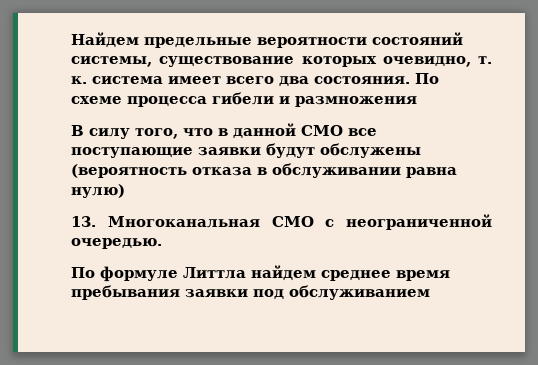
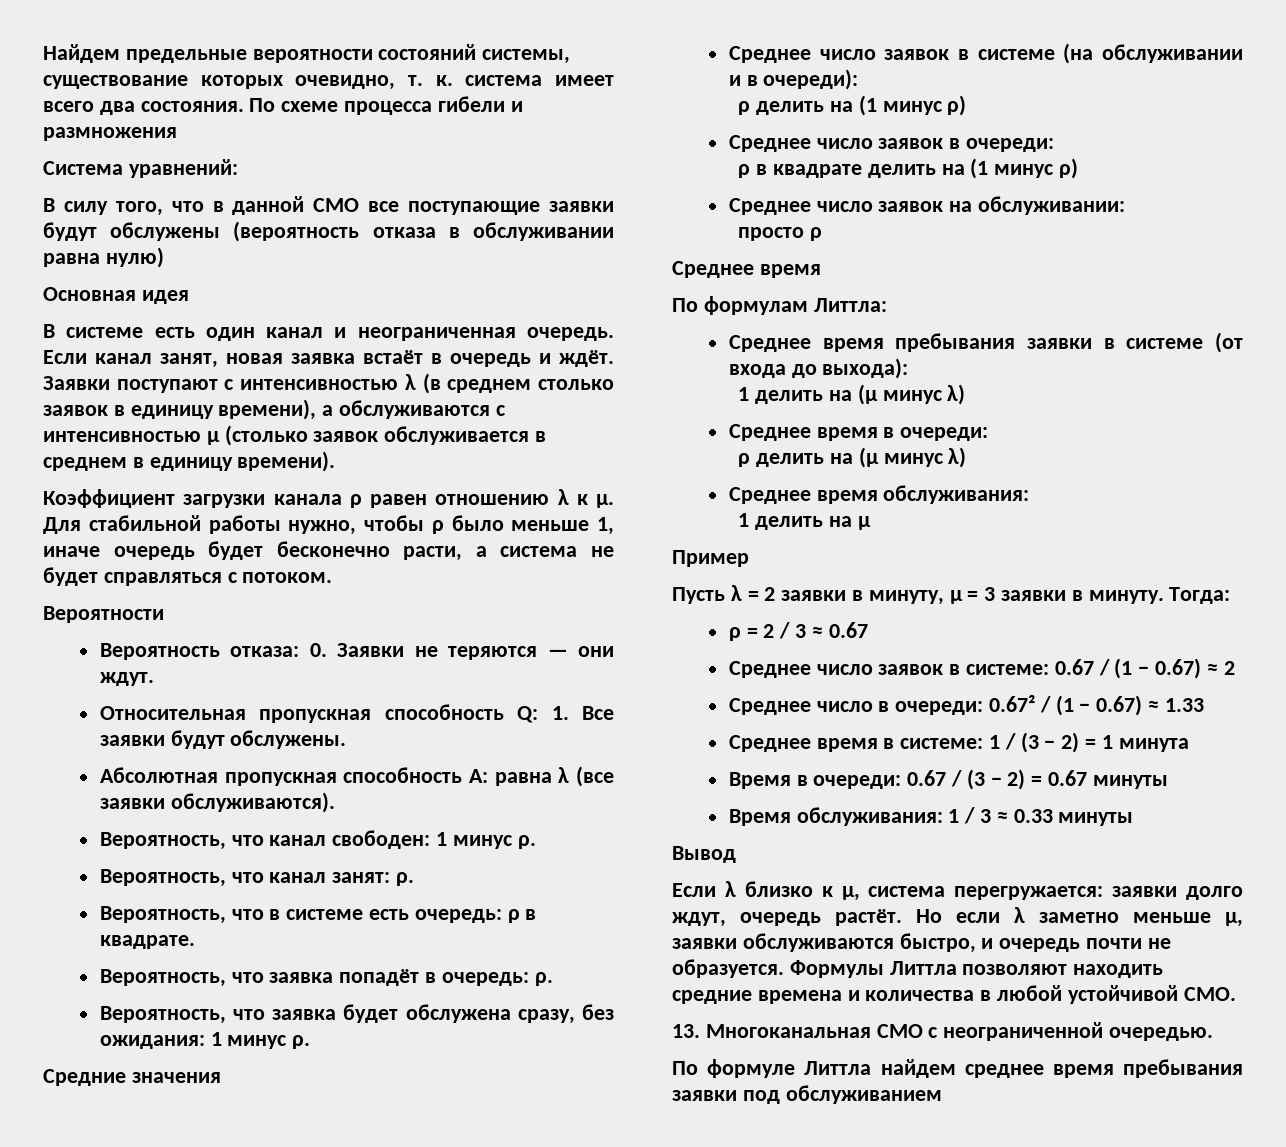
(417, 101) none -> [43,159,238,178] // Система уравнений:
(125, 191) none -> [43,287,189,304] [43,324,614,341] [43,350,614,368] [43,373,614,394] [43,399,505,420] [43,425,547,446] [43,451,336,472] [43,489,614,508] [43,515,614,535] [43,541,614,561] [43,567,333,586] [43,606,164,623] [99,643,614,660] [99,672,154,686] [99,704,614,723] [99,730,347,749] [99,766,614,787] [99,792,335,813] [99,830,536,850] [99,869,415,887] [99,906,537,924] [99,935,195,949] [99,969,553,987] [99,1004,614,1024] [99,1032,311,1049] [43,1069,221,1086] [728,43,1243,64] [728,69,859,90] [738,95,967,116] [728,135,1055,152] [738,158,1079,179] [728,196,1126,215] [738,227,823,241] [672,261,821,278] [672,296,887,315] [728,332,1243,353] [728,358,909,379] [738,384,966,405] [728,424,989,441] [738,447,967,468] [728,485,1030,504] [738,513,871,530] [672,550,749,567] [672,585,1231,605] [728,622,868,641] [728,658,1235,679] [728,694,1204,716] [728,732,1189,753] [728,769,1168,790] [728,807,1134,826] [672,846,736,863] [672,881,1243,901] [672,907,1243,927] [672,933,1171,953] [672,959,1164,978] [672,985,1236,1004] // Основная идея // В системе есть один канал и неограниченная очередь. Если канал занят, новая заявка встаёт в очередь и ждёт. Заявки поступают с интенсивностью λ (в среднем столько заявок в единицу времени), а обслуживаются с интенсивностью μ (столько заявок обслуживается в среднем в единицу времени). // Коэффициент загрузки канала ρ равен отношению λ к μ. Для стабильной работы нужно, чтобы ρ было меньше 1, иначе очередь будет бесконечно расти, а система не будет справляться с потоком. // Вероятности // Вероятность отказа: 0. Заявки не теряются — они ждут. // Относительная пропускная способность Q: 1. Все заявки будут обслужены. // Абсолютная пропускная способность A: равна λ (все заявки обслуживаются). // Вероятность, что канал свободен: 1 минус ρ. // Вероятность, что канал занят: ρ. // Вероятность, что в системе есть очередь: ρ в квадрате. // Вероятность, что заявка попадёт в очередь: ρ. // Вероятность, что заявка будет обслужена сразу, без ожидания: 1 минус ρ. // Средние значения // Среднее число заявок в системе (на обслуживании и в очереди): // ρ делить на (1 минус ρ) // Среднее число заявок в очереди: // ρ в квадрате делить на (1 минус ρ) // Среднее число заявок на обслуживании: // просто ρ // Среднее время // По формулам Литтла: // Среднее время пребывания заявки в системе (от входа до выхода): // 1 делить на (μ минус λ) // Среднее время в очереди: // ρ делить на (μ минус λ) // Среднее время обслуживания: // 1 делить на μ // Пример // Пусть λ = 2 заявки в минуту, μ = 3 заявки в минуту. Тогда: // ρ = 2 / 3 ≈ 0.67 // Среднее число заявок в системе: 0.67 / (1 − 0.67) ≈ 2 // Среднее число в очереди: 0.67² / (1 − 0.67) ≈ 1.33 // Среднее время в системе: 1 / (3 − 2) = 1 минута // Время в очереди: 0.67 / (3 − 2) = 0.67 минуты // Время обслуживания: 1 / 3 ≈ 0.33 минуты // Вывод // Если λ близко к μ, система перегружается: заявки долго ждут, очередь растёт. Но если λ заметно меньше μ, заявки обслуживаются быстро, и очередь почти не образуется. Формулы Литтла позволяют находить средние времена и количества в любой устойчивой СМО.

